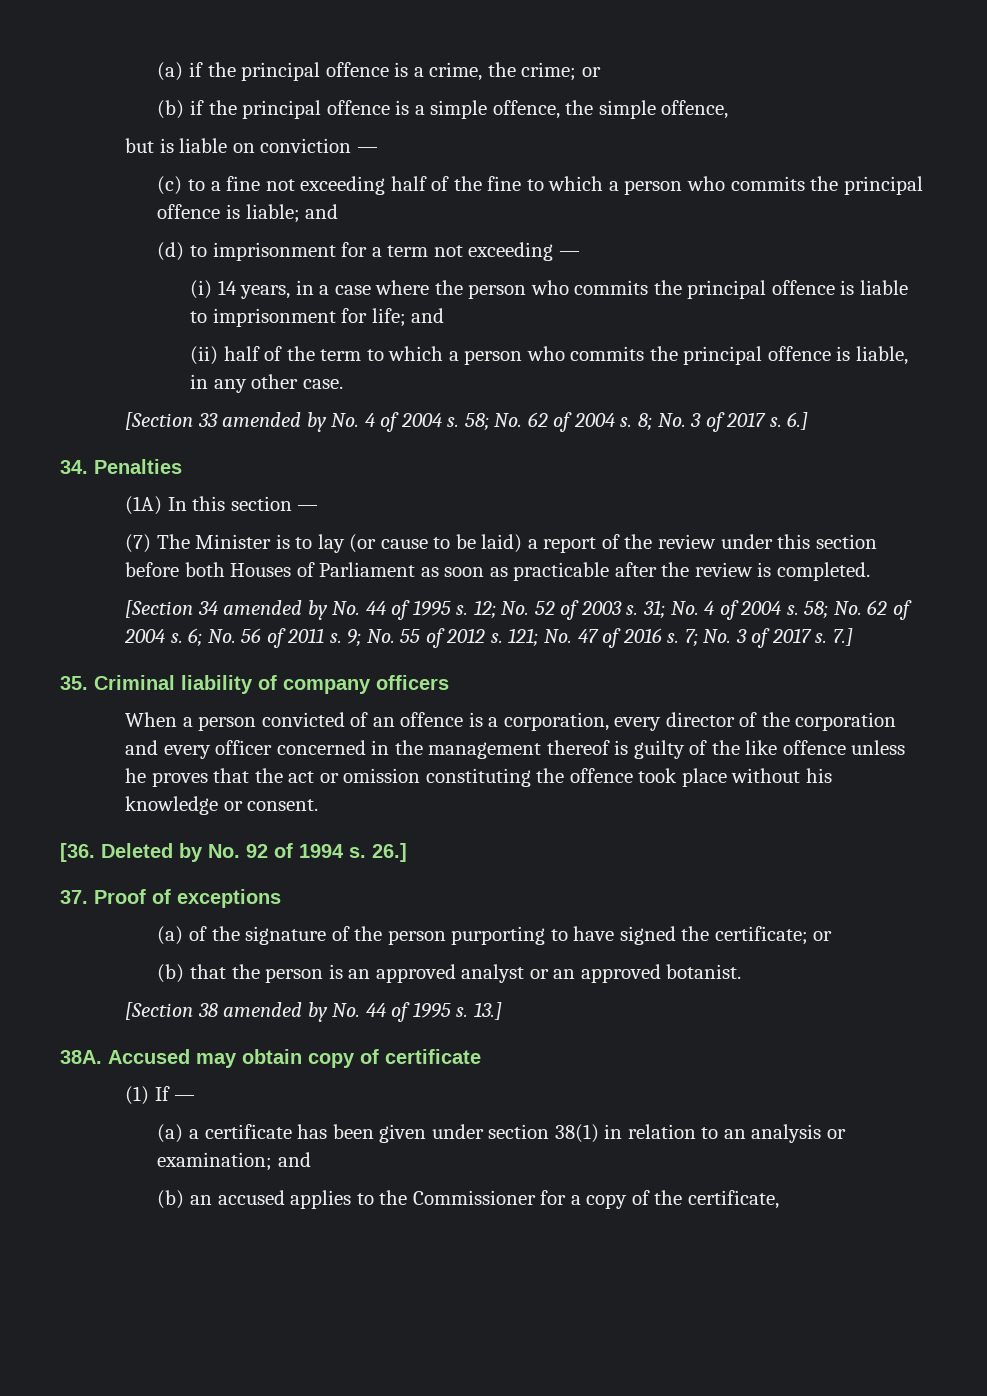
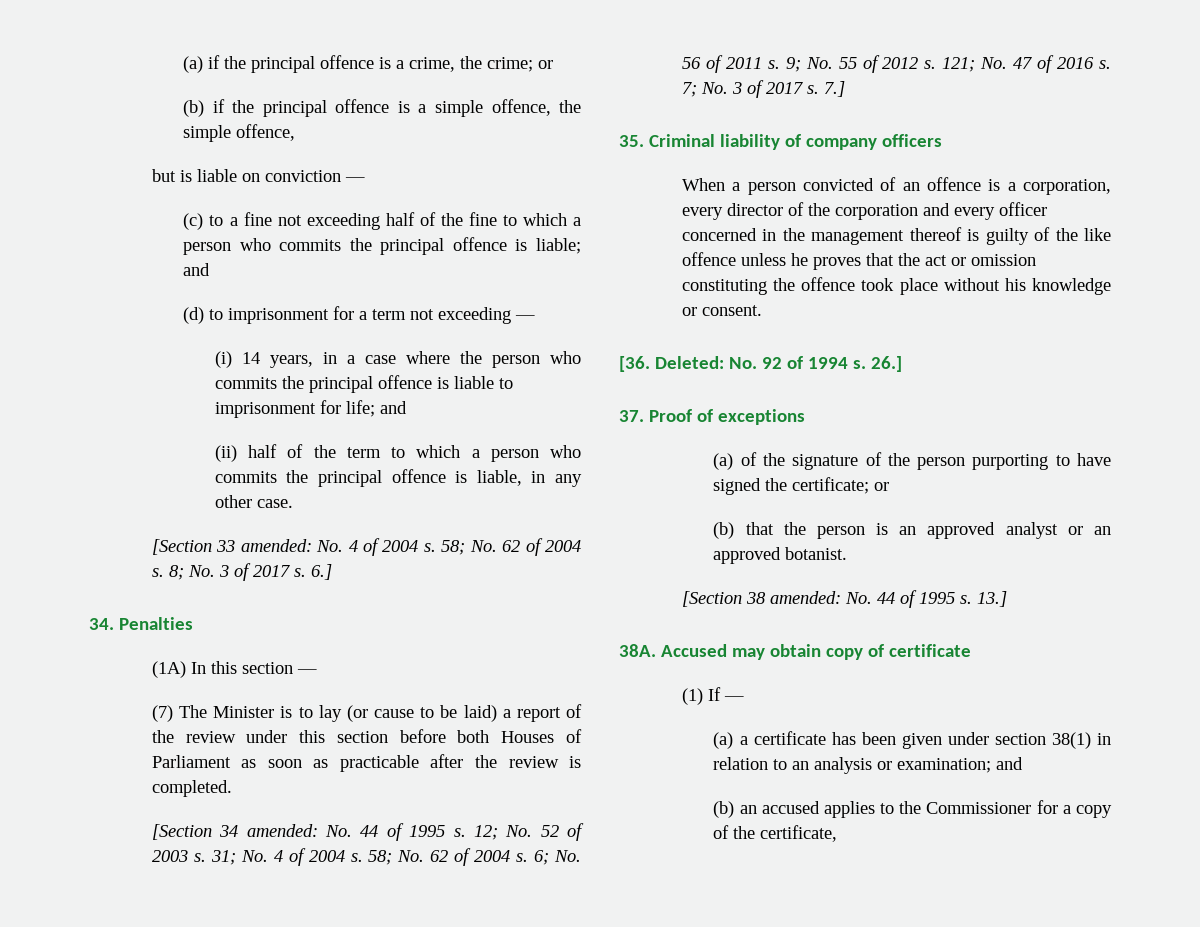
[222,412,327,432] amended by -> [240,539,312,552] amended:
[223,600,328,620] amended by -> [246,824,318,837] amended:
[101,843,203,862] Deleted by -> [654,356,724,369] Deleted:
[223,1002,328,1022] amended by -> [769,591,841,604] amended:

